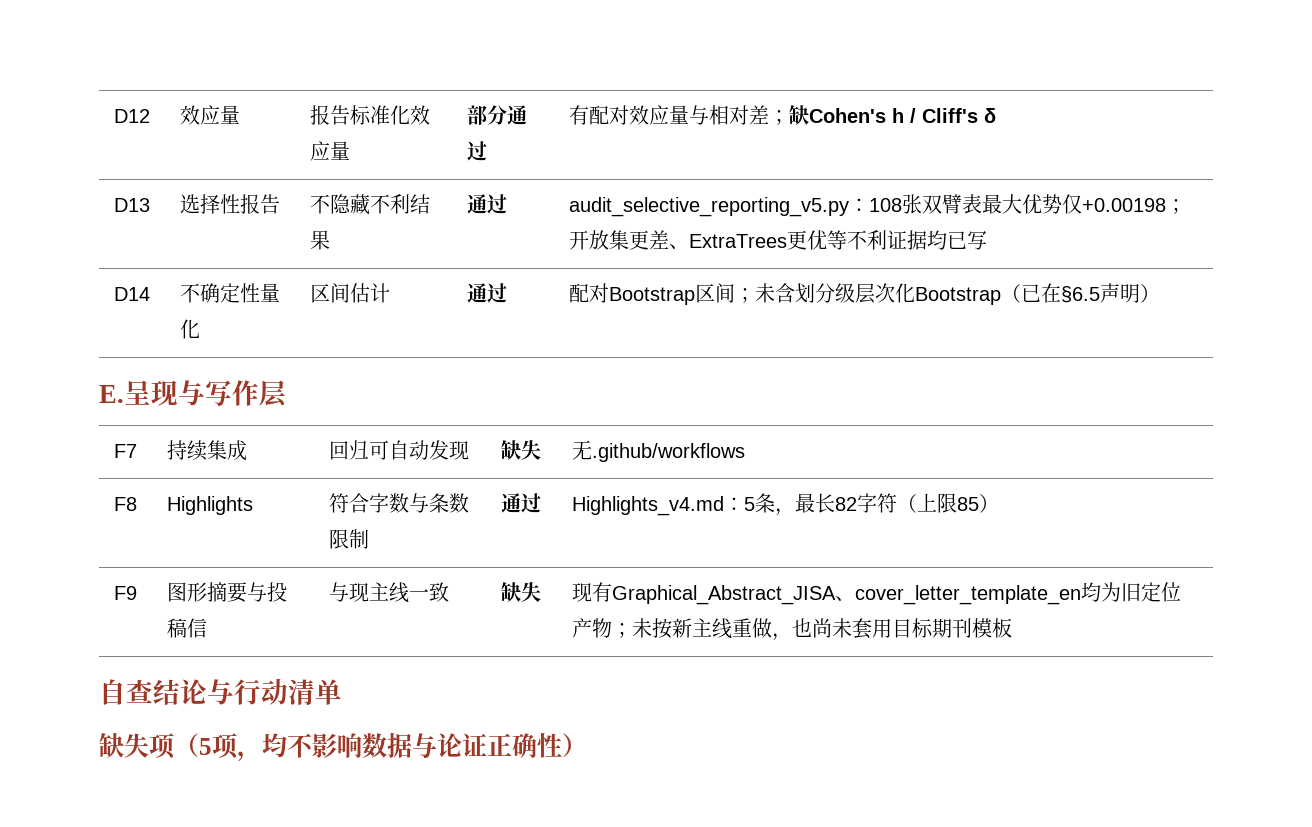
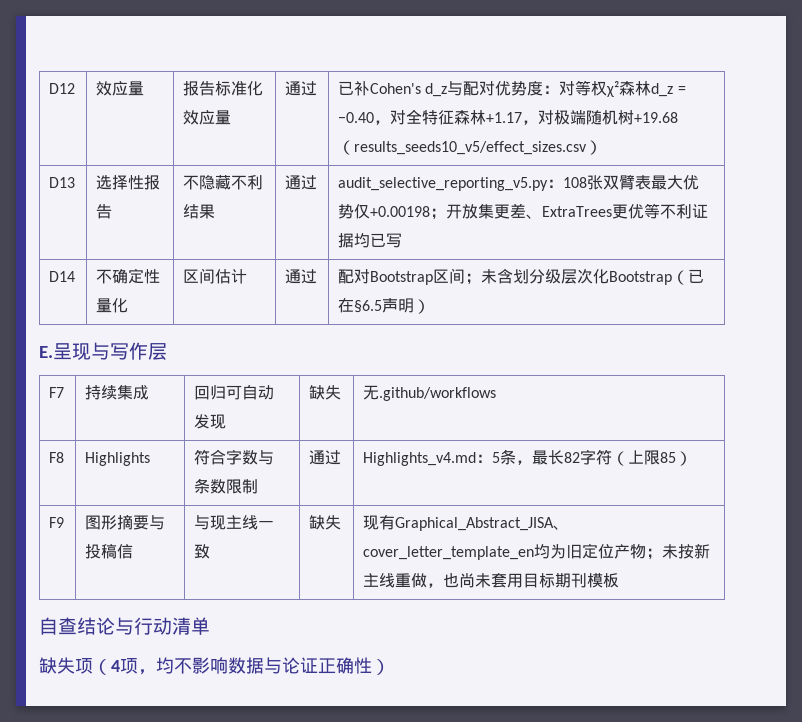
[466,105,527,125] [466,141,487,161] [568,105,996,125] 部分通过 | 有配对效应量与相对差；缺Cohen's h / Cliff's δ -> [285,81,318,96] [338,80,686,97] [338,109,679,125] [338,140,603,155] 通过 | 已补Cohen's d_z与配对优势度：对等权χ²森林d_z = −0.40，对全特征森林+1.17，对极端随机树+19.68（results_seeds10_v5/effect_sizes.csv）
[199,738,212,755] 5 -> [111,660,120,672] 4

